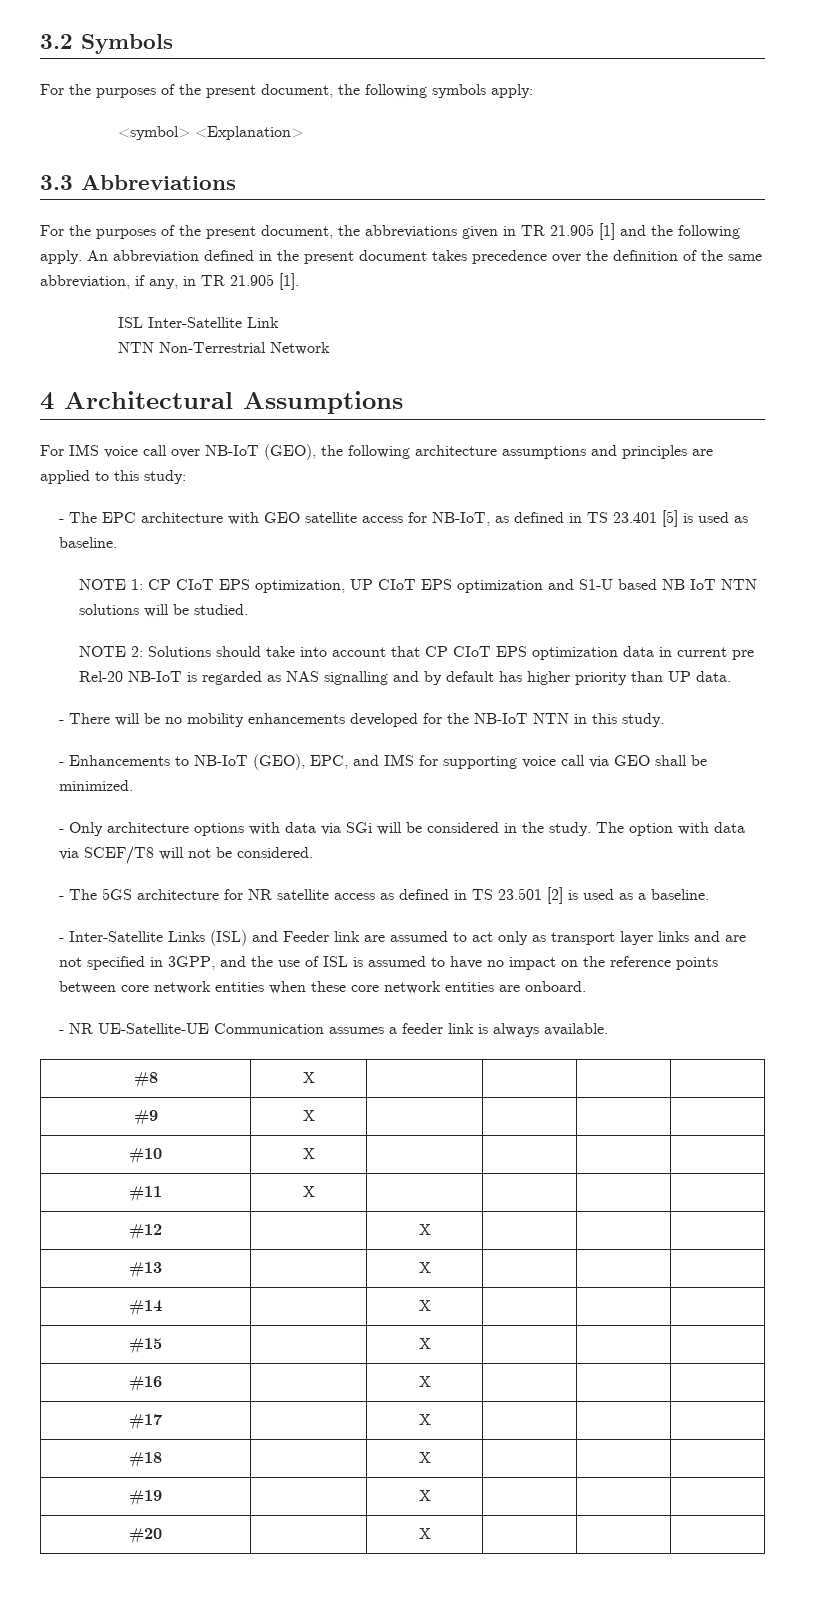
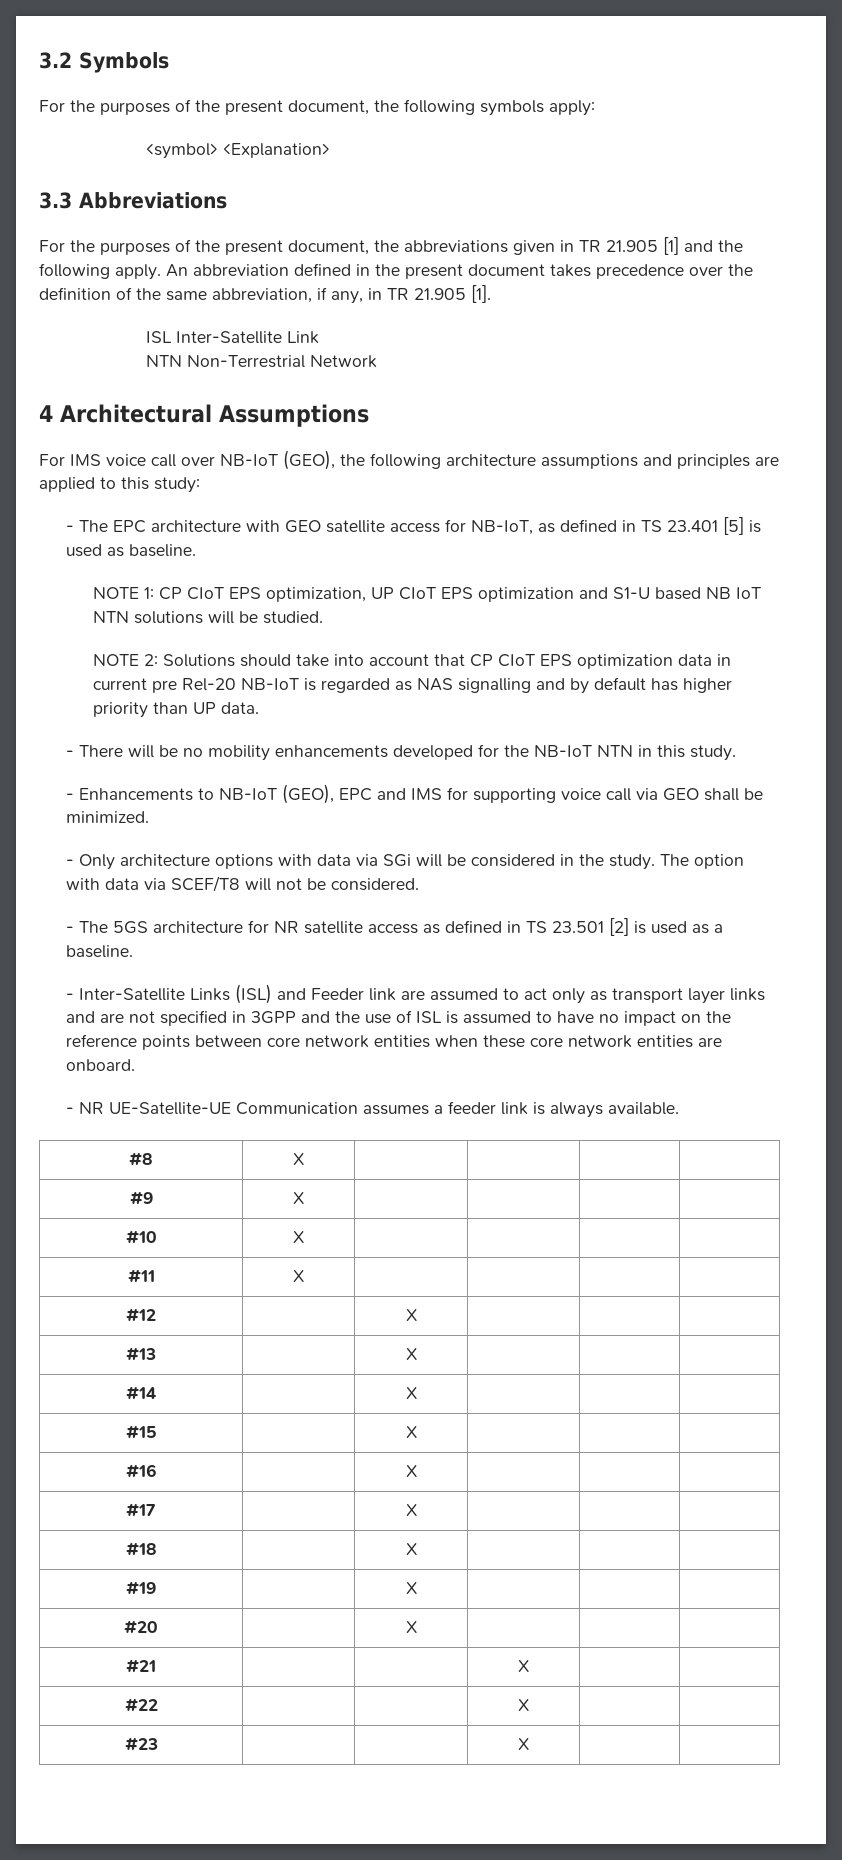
[310,755,349,769] EPC, -> [338,788,372,801] EPC
[168,956,216,970] 3GPP, -> [250,1011,296,1024] 3GPP
(431, 1533) none -> [126,1659,156,1673] [518,1660,529,1672] [124,1698,158,1712] [518,1699,529,1711] [124,1737,158,1751] [518,1738,529,1750] // #21 | | | X | | // #22 | | | X | | // #23 | | | X | |

